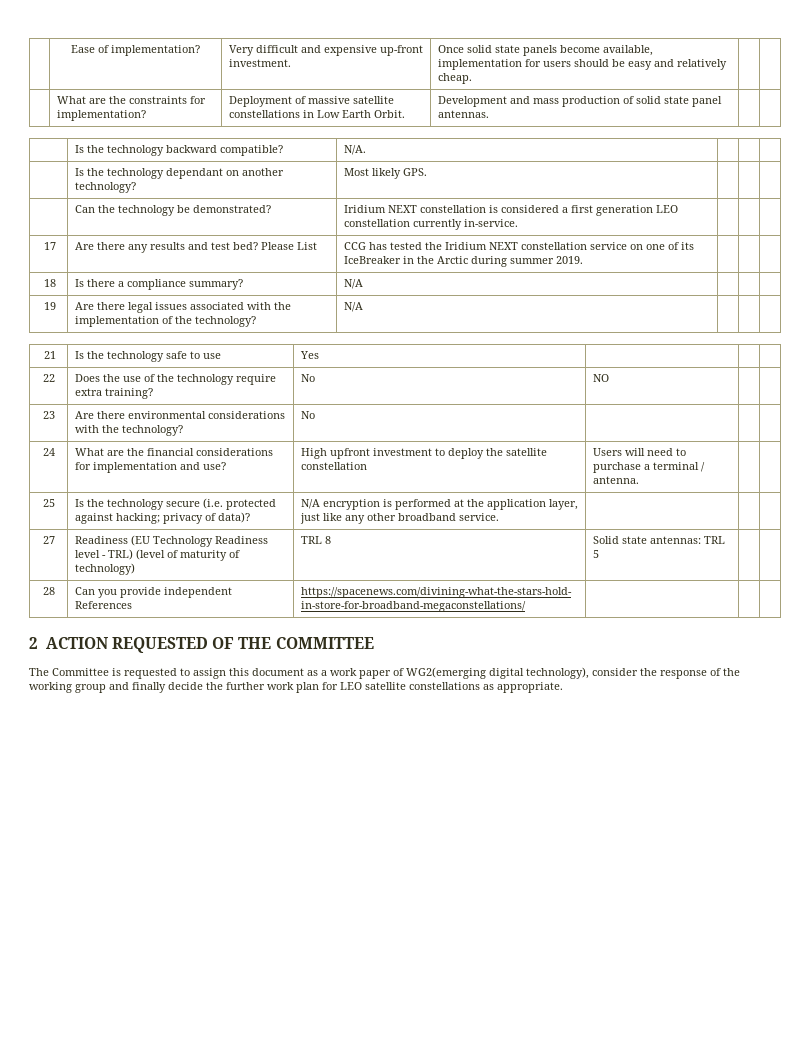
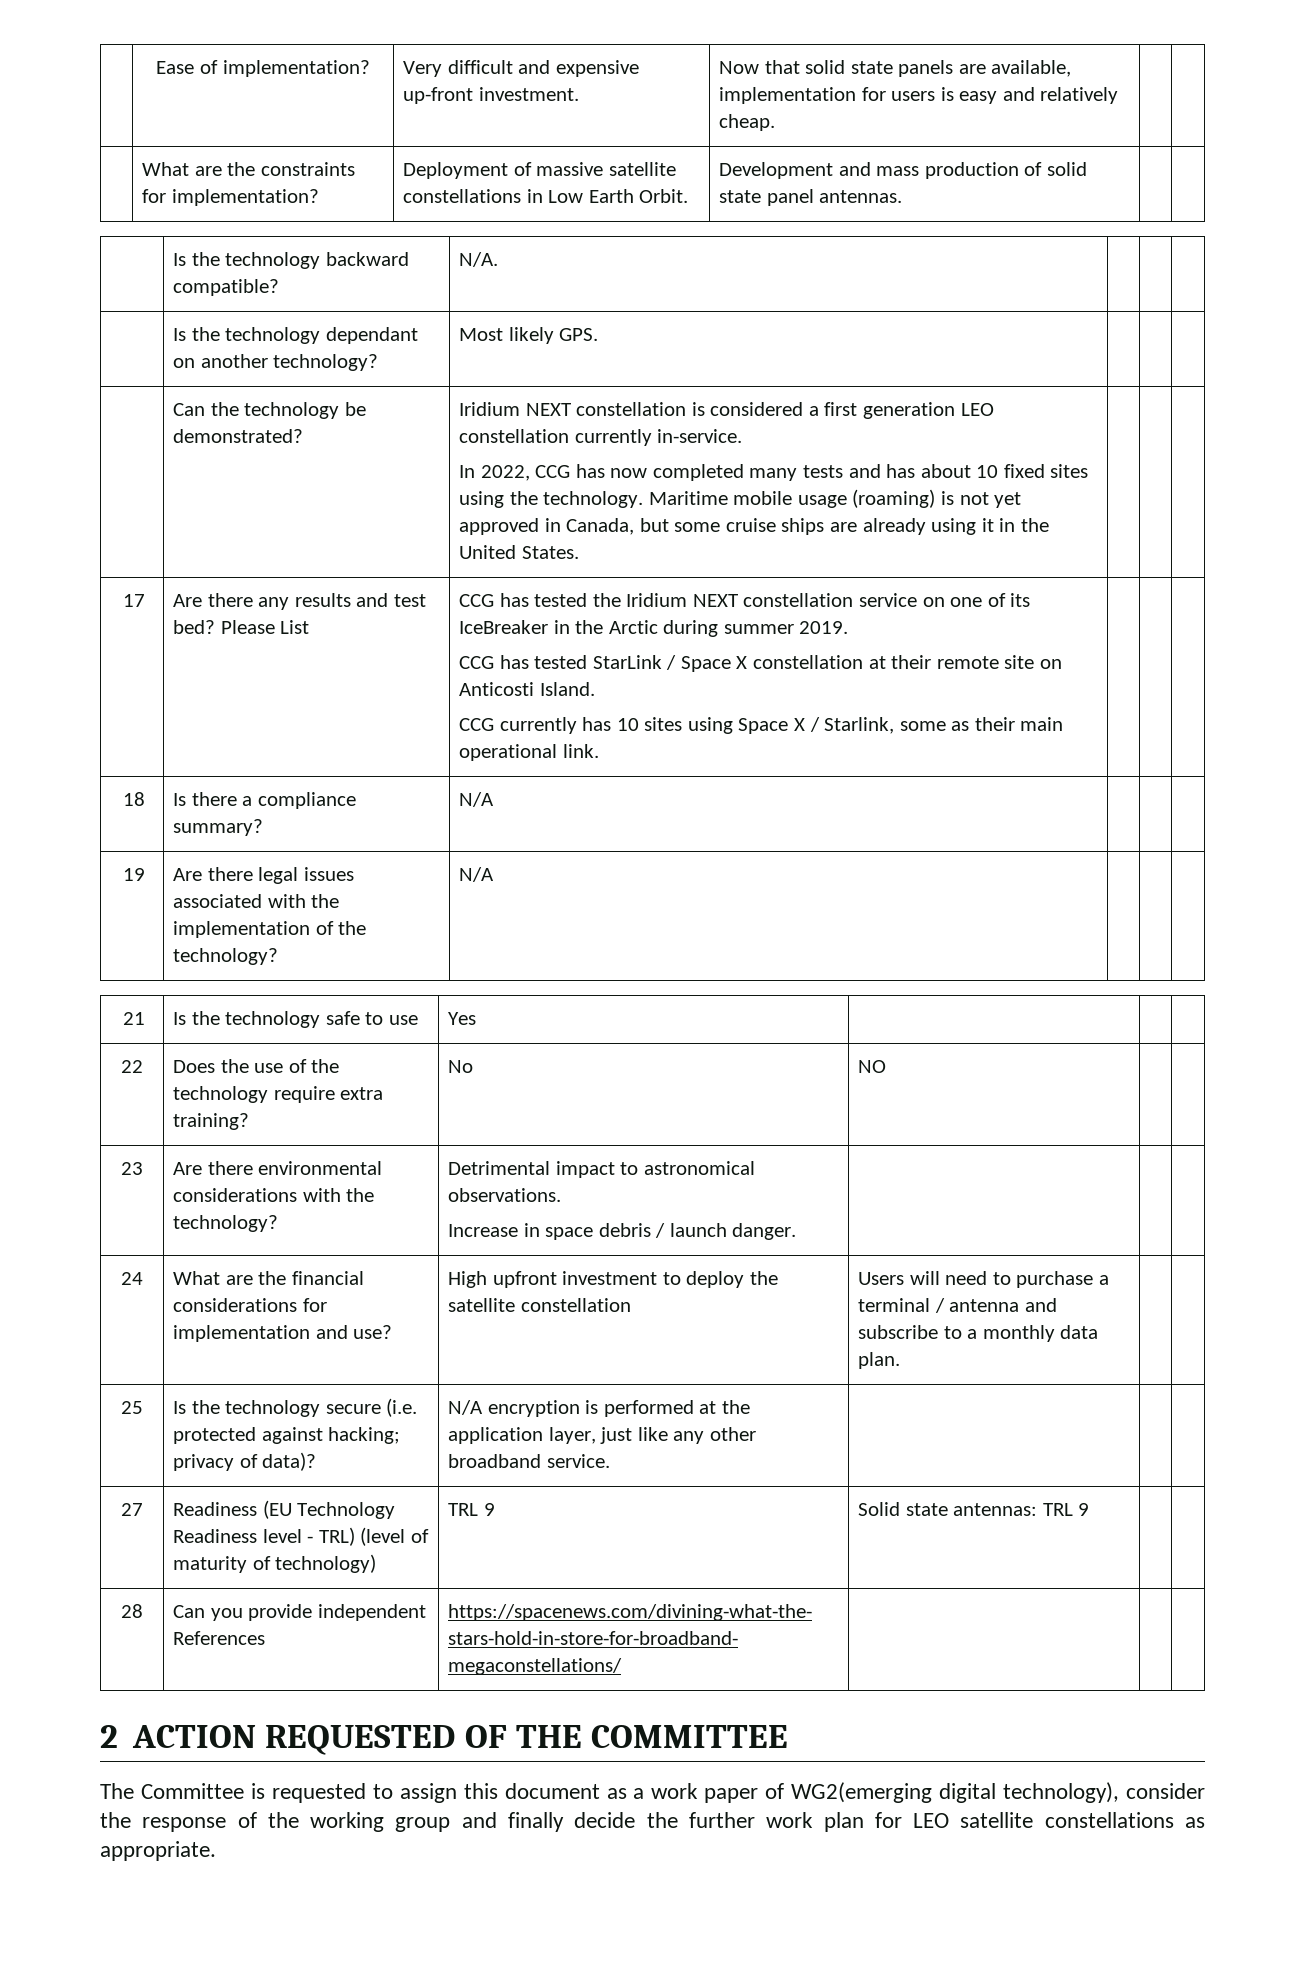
[437,45,464,53] Once -> [719,60,800,74] Now that
[559,45,600,53] become -> [958,64,986,74] are
[573,59,625,67] should be -> [940,87,954,101] is
(518, 223) none -> [459,464,1089,481] [459,489,1022,508] [459,518,1049,535] [459,545,579,559] // In 2022, CCG has now completed many tests and has about 10 fixed sites using the technology. Maritime mobile usage (roaming) is not yet approved in Canada, but some cruise ships are already using it in the United States.
(583, 260) none -> [459,655,1062,672] [459,682,595,696] [459,717,1064,734] [459,744,599,761] // CCG has tested StarLink / Space X constellation at their remote site on Anticosti Island. // CCG currently has 10 sites using Space X / Starlink, some as their main operational link.
[300,411,315,419] No -> [448,1161,755,1178] [448,1188,562,1202] [448,1223,797,1240] Detrimental impact to astronomical observations. // Increase in space debris / launch danger.
[592,476,639,484] antenna. -> [949,1298,1057,1312] [858,1325,1099,1342] [858,1352,901,1369] antenna and subscribe to a monthly data plan.
[324,536,331,544] 8 -> [483,1503,495,1516] 9
[592,550,599,558] 5 -> [1078,1503,1090,1516] 9

